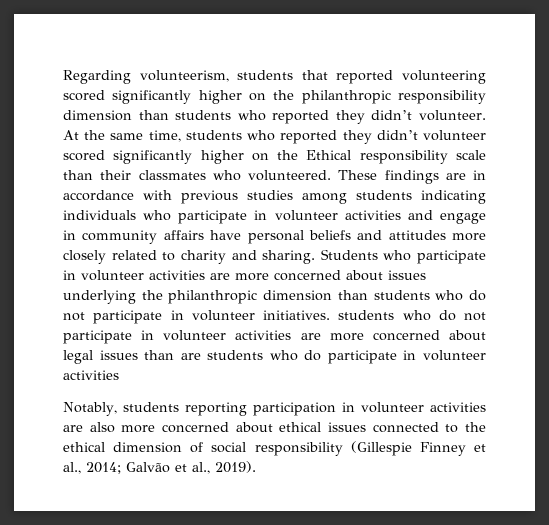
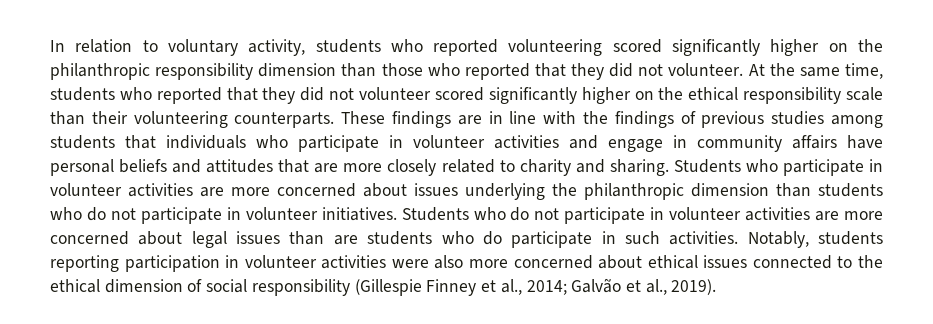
[63,70,328,84] Regarding volunteerism, students that -> [50,39,423,56] In relation to voluntary activity, students who
[175,110,413,124] students who reported they didn’t -> [381,63,664,80] those who reported that they did not
[342,130,418,144] they didn’t -> [226,87,355,104] that they did not
[306,150,352,160] Ethical -> [688,87,739,101] ethical
[138,170,331,181] classmates who volunteered. -> [133,111,335,128] volunteering counterparts.
[63,190,172,201] accordance with -> [509,111,696,128] line with the findings of
[421,190,486,204] indicating -> [125,135,156,149] that
(446, 235) none -> [278,159,339,173] that are
[338,310,395,320] students -> [401,207,469,221] Students
[422,350,486,361] [63,370,119,380] volunteer activities // -> [624,231,739,245] such activities.
[63,425,83,432] are -> [391,259,429,268] were

